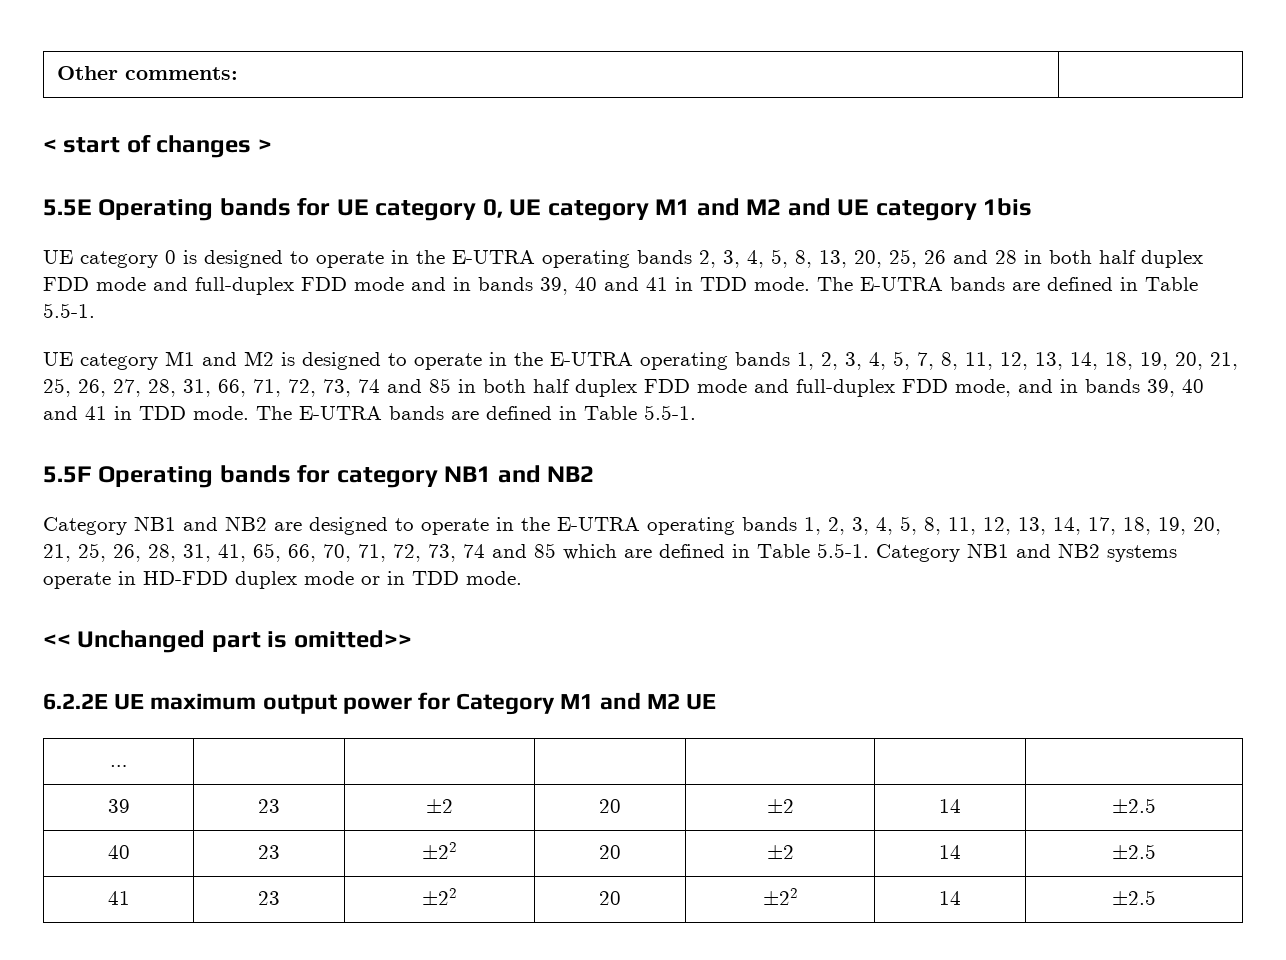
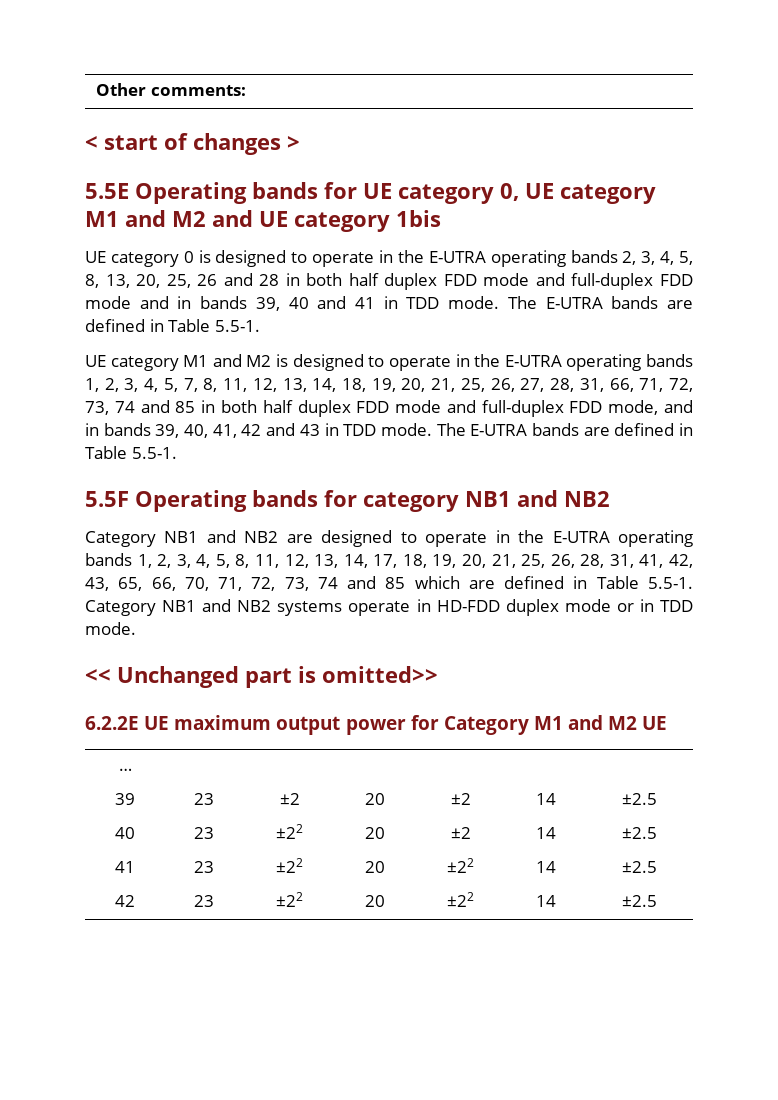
[1182,379,1204,393] [43,406,107,420] 40 and 41 -> [184,423,320,438] 40, 41, 42 and 43
(246, 553) none -> [668,554,693,568] [85,577,109,591] 42, 43,
(1156, 897) none -> [115,895,135,907] [194,895,214,907] [276,892,303,907] [365,895,385,907] [447,892,474,907] [536,895,556,907] [621,895,657,907] // 42 | 23 | ±22 | 20 | ±22 | 14 | ±2.5

